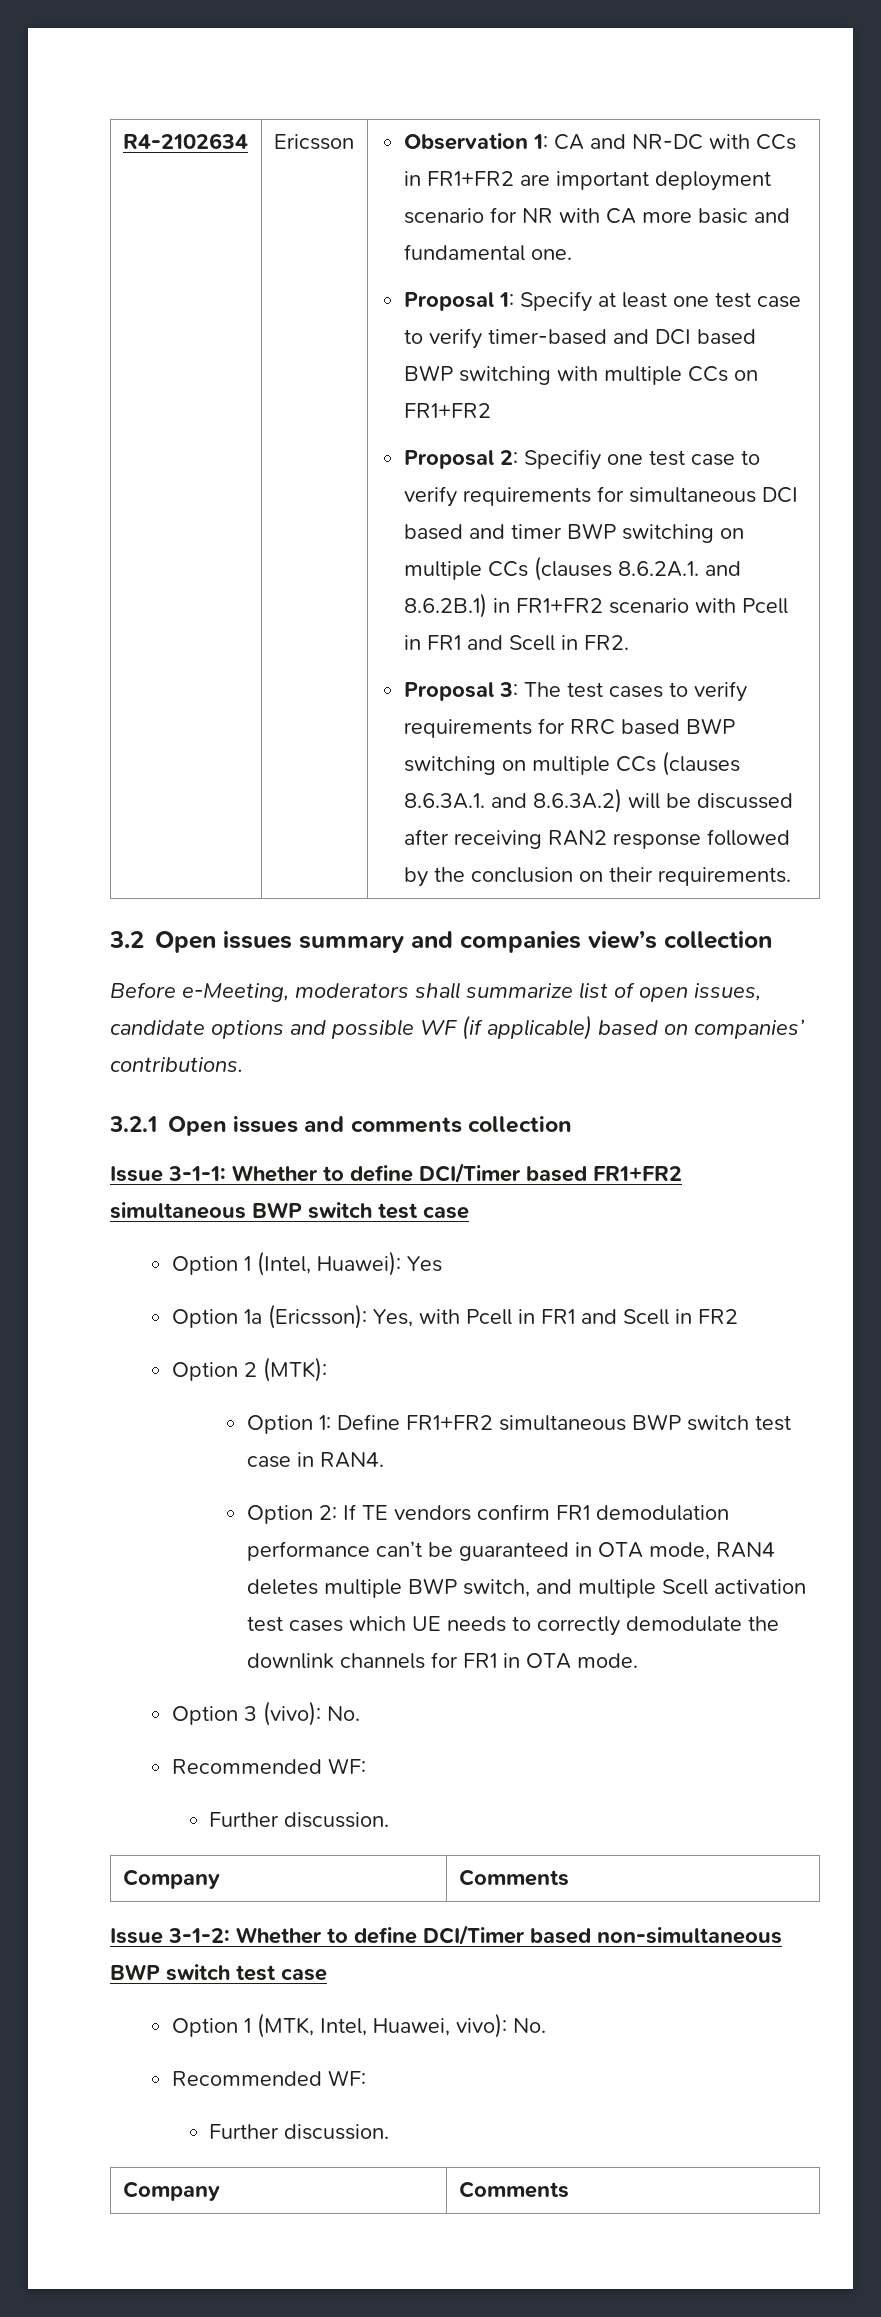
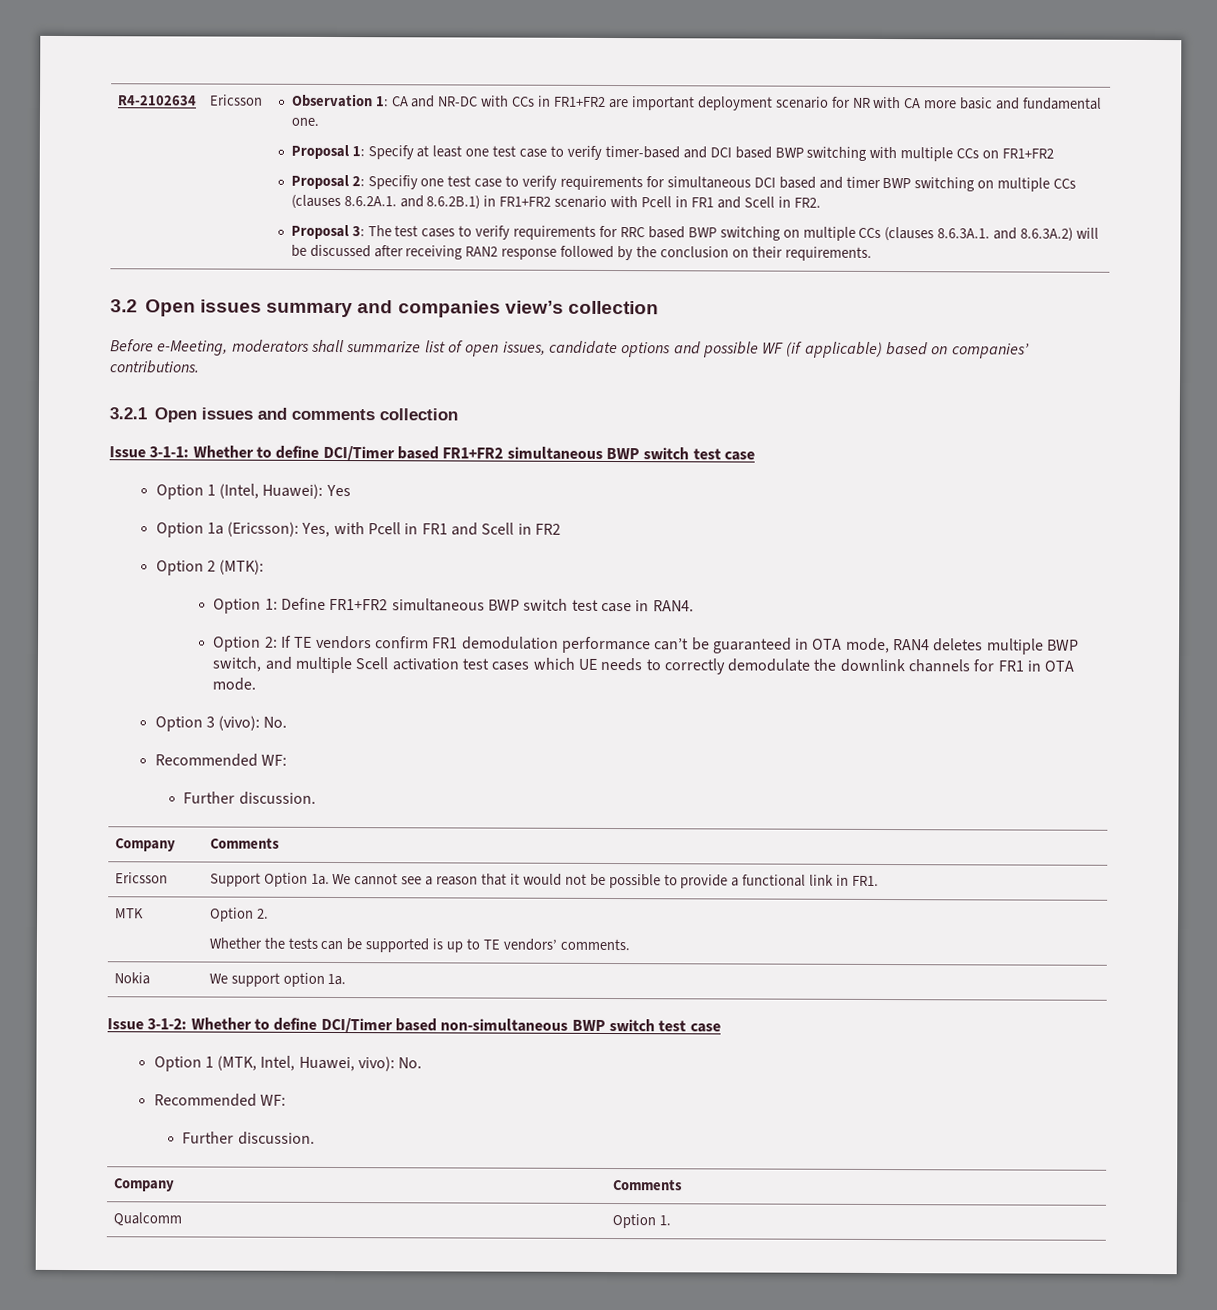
(569, 1877) none -> [114,872,168,884] [209,872,880,889] [114,908,144,919] [209,907,269,922] [208,937,630,953] [113,972,150,985] [208,972,347,987] // Ericsson | Support Option 1a. We cannot see a reason that it would not be possible to provide a functional link in FR1. // MTK | Option 2. // Whether the tests can be supported is up to TE vendors’ comments. // Nokia | We support option 1a.
(569, 2189) none -> [112,1212,182,1227] [611,1214,671,1229] // Qualcomm | Option 1.

